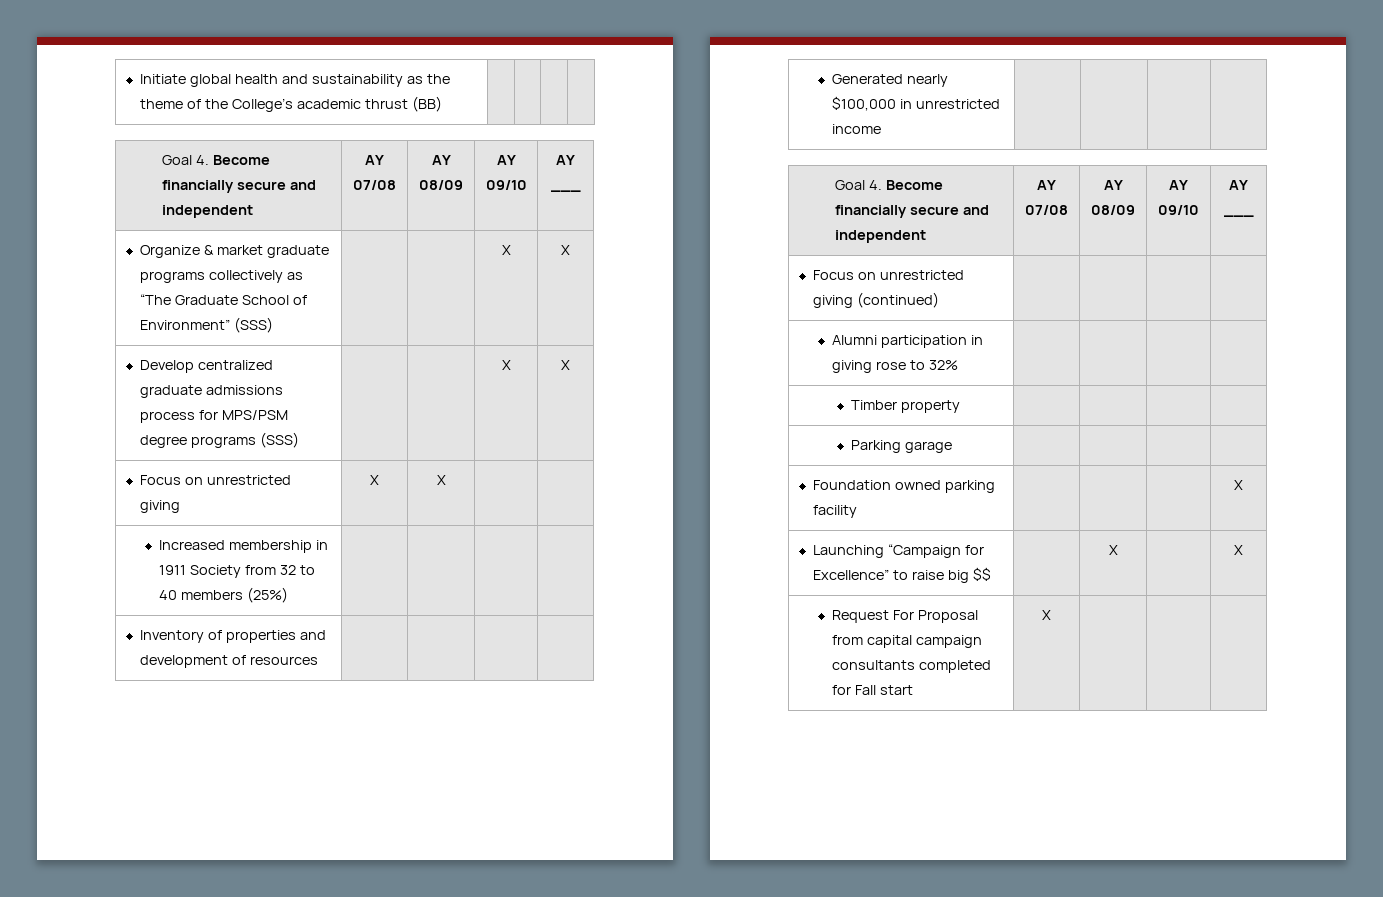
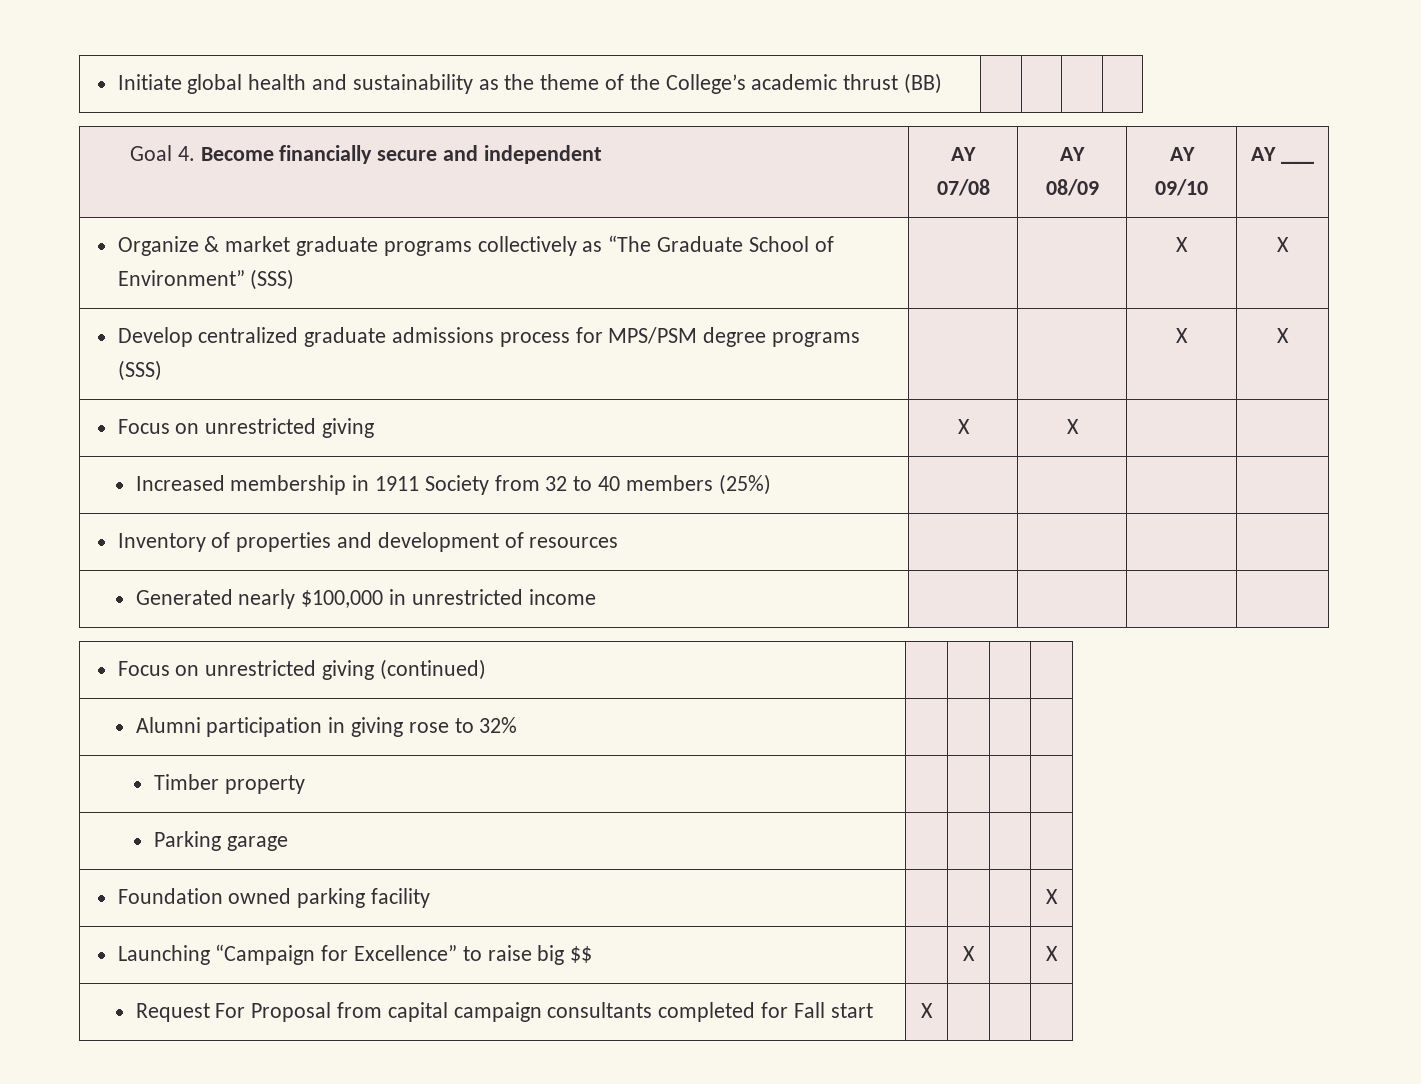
[835,180,944,190] [835,205,990,218] [835,230,927,243] [1037,180,1056,190] [1025,205,1068,215] [1103,180,1123,190] [1091,205,1135,215] [1169,180,1188,190] [1158,205,1199,215] [1229,180,1248,190] [1223,215,1254,217] // Goal 4. Become financially secure and independent | AY 07/08 | AY 08/09 | AY 09/10 | AY ___ -> (596, 597) none

